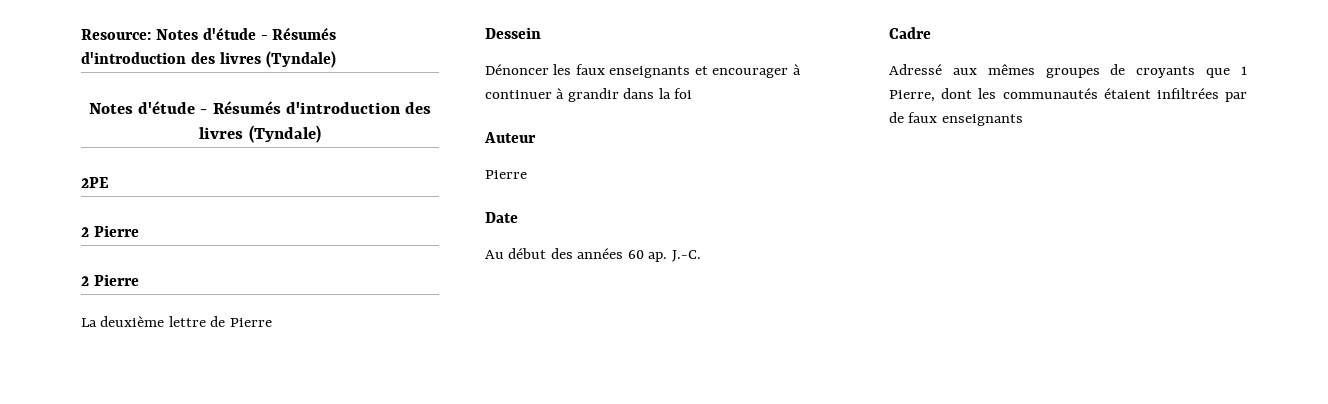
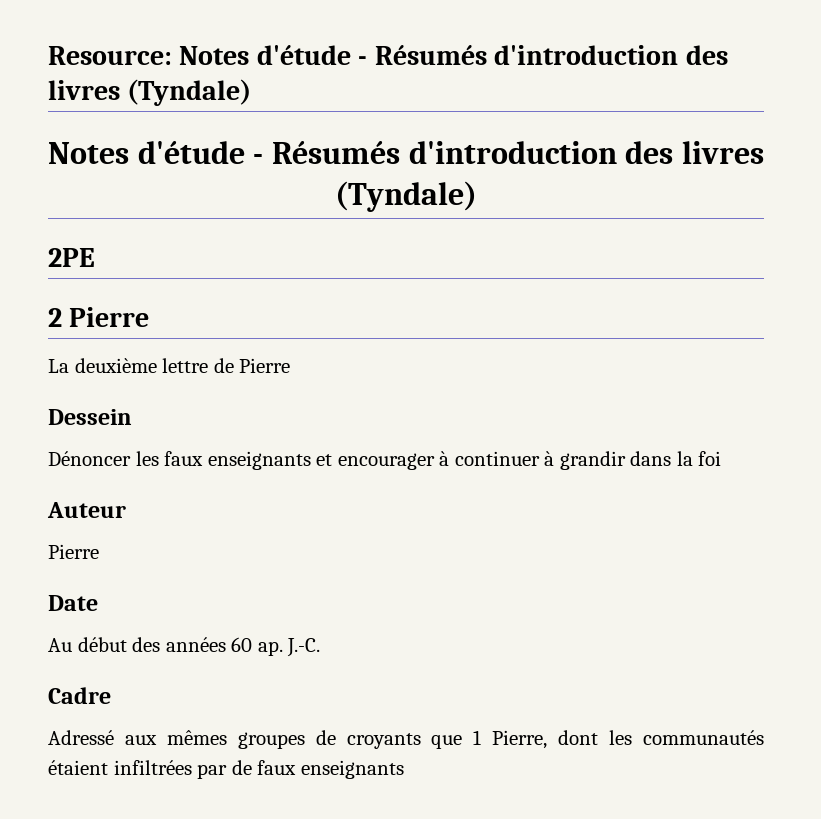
[81,274,139,286] // 2 Pierre -> (150, 317) none

